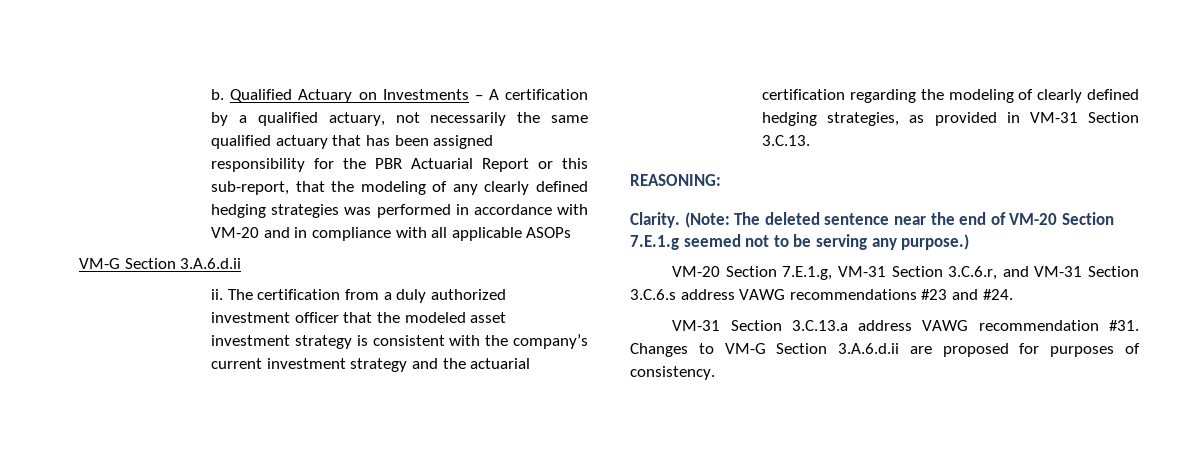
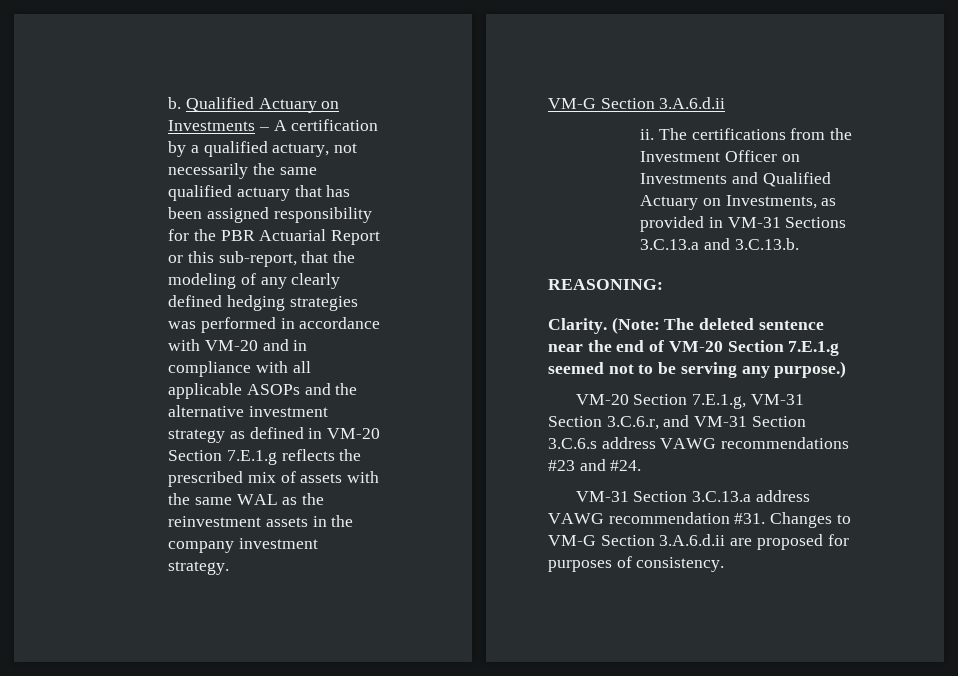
(572, 232) none -> [304,383,358,395] [168,405,328,417] [168,427,380,443] [168,449,362,465] [168,471,379,487] [168,493,324,505] [168,515,354,527] [168,538,318,553] [168,561,230,575] and the alternative investment strategy as defined in VM-20 Section 7.E.1.g reflects the prescribed mix of assets with the same WAL as the reinvestment assets in the company investment strategy.
[257,289,506,303] [211,312,507,323] [211,334,588,349] [211,358,531,372] [762,89,1139,103] [762,112,1139,126] [762,135,811,146] certification from a duly authorized investment officer that the modeled asset investment strategy is consistent with the company’s current investment strategy and the actuarial certification regarding the modeling of clearly defined hedging strategies, as provided in VM-31 Section 3.C.13. -> [691,128,852,140] [640,150,800,162] [640,172,831,187] [640,195,837,210] [640,216,847,232] [640,238,799,250] certifications from the Investment Officer on Investments and Qualified Actuary on Investments, as provided in VM-31 Sections 3.C.13.a and 3.C.13.b.

